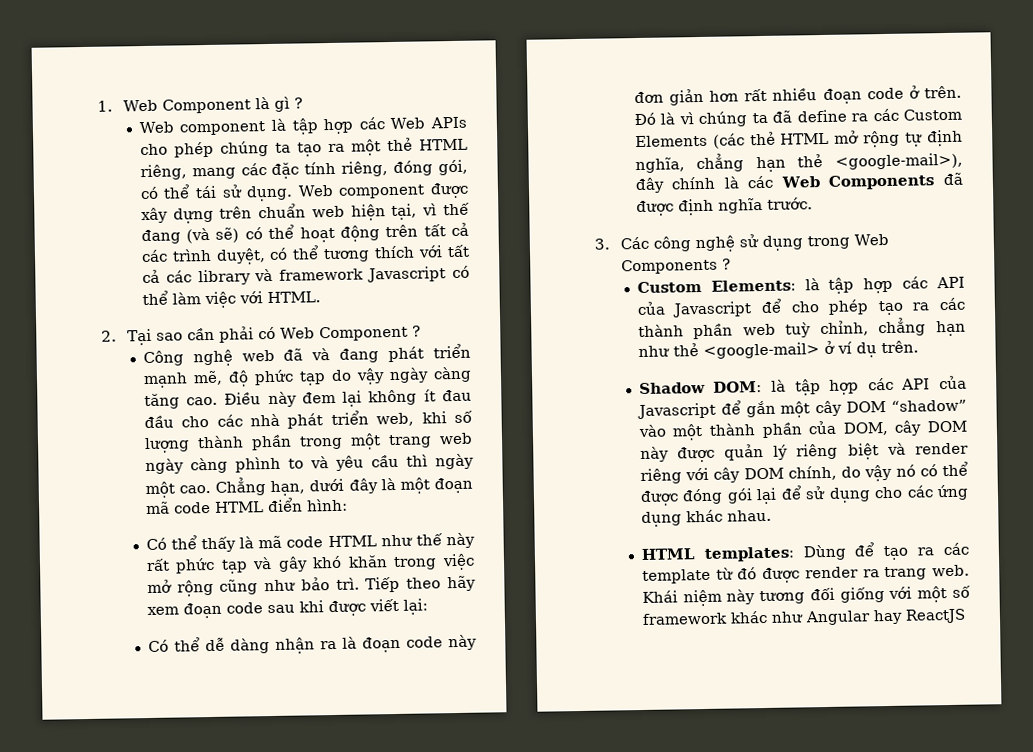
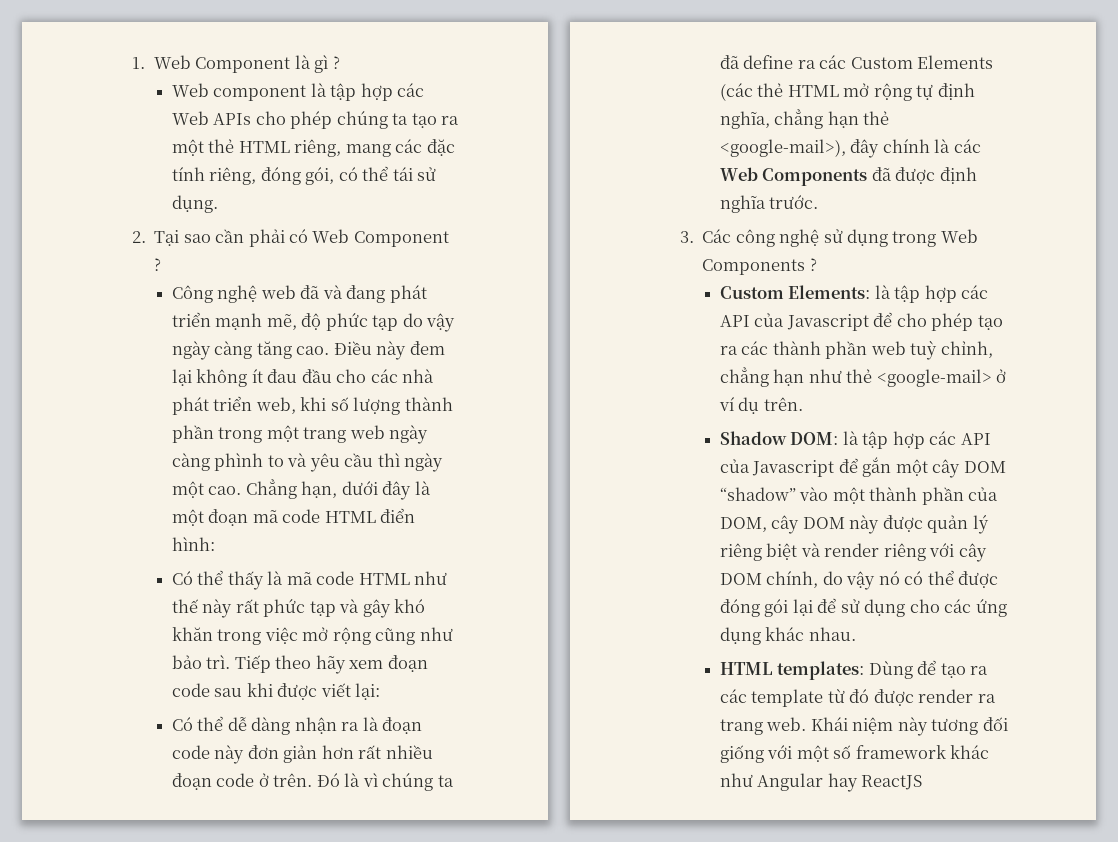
[297,182,469,199] [140,202,471,224] [140,222,469,245] [140,244,471,265] [141,265,470,286] [141,290,321,309] Web component được xây dựng trên chuẩn web hiện tại, vì thế đang (và sẽ) có thể hoạt động trên tất cả các trình duyệt, có thể tương thích với tất cả các library và framework Javascript có thể làm việc với HTML. -> (219, 204) none

